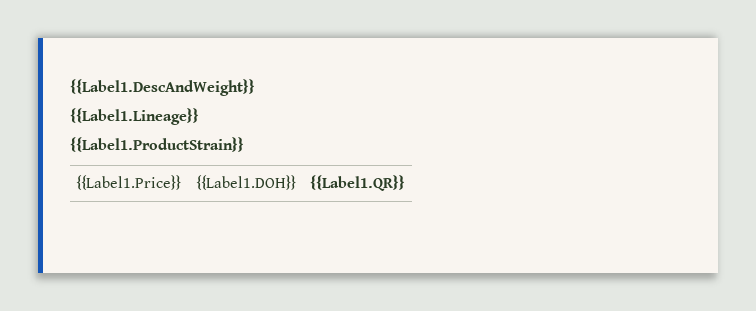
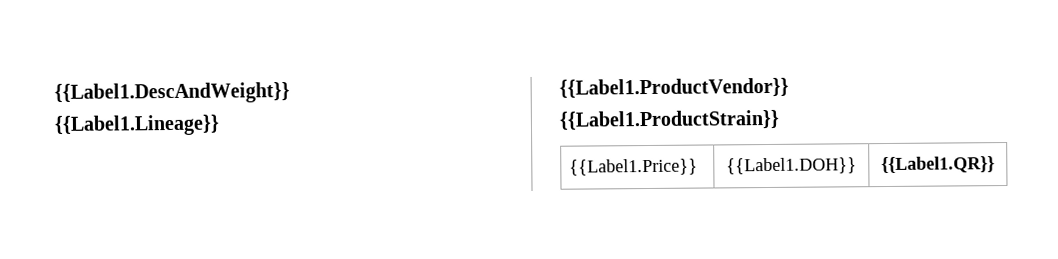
(199, 116) none -> [559,77,789,99] // {{Label1.ProductVendor}}

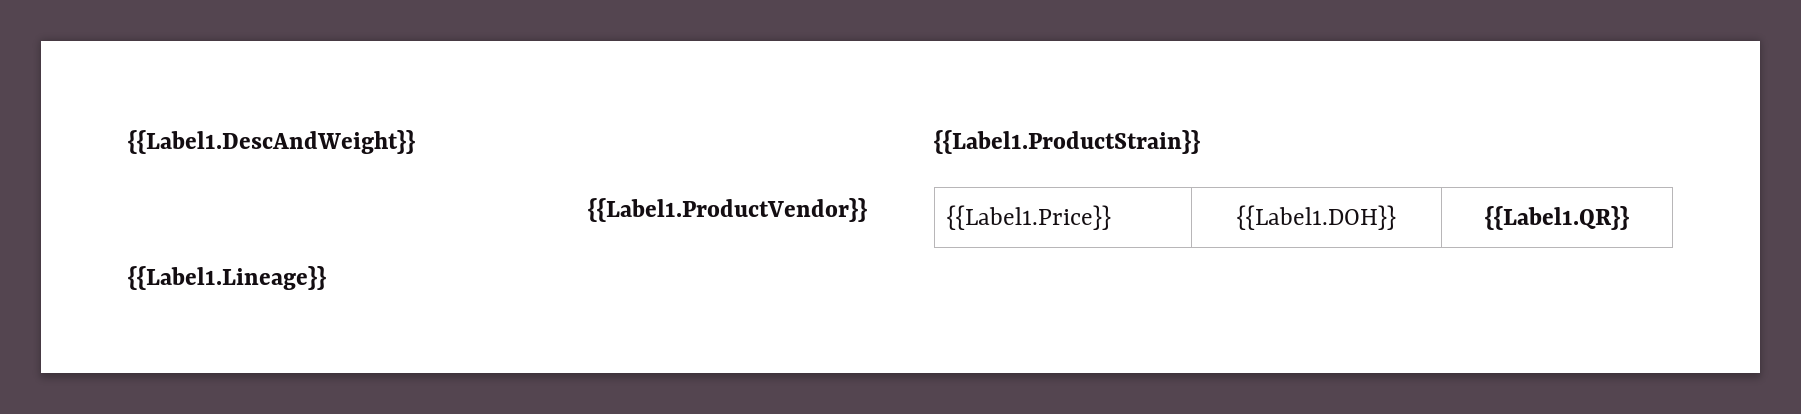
(290, 93) none -> [588,198,867,222] // {{Label1.ProductVendor}}
[559,77,789,99] // {{Label1.ProductVendor}} -> (326, 278) none

